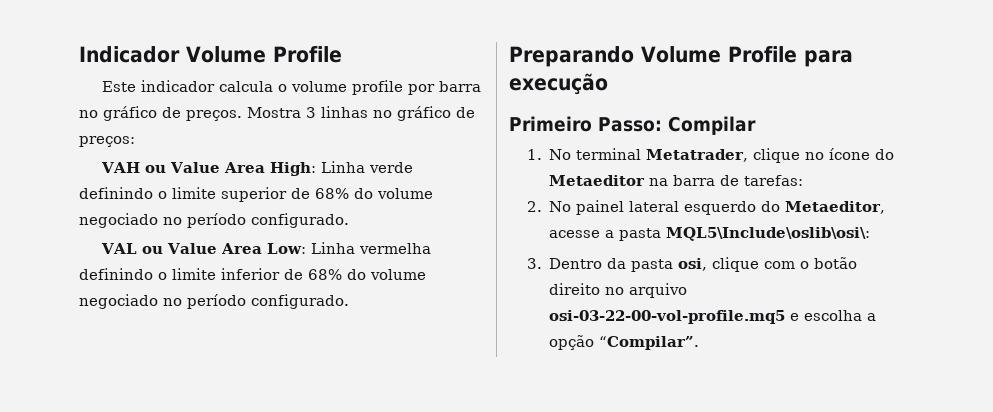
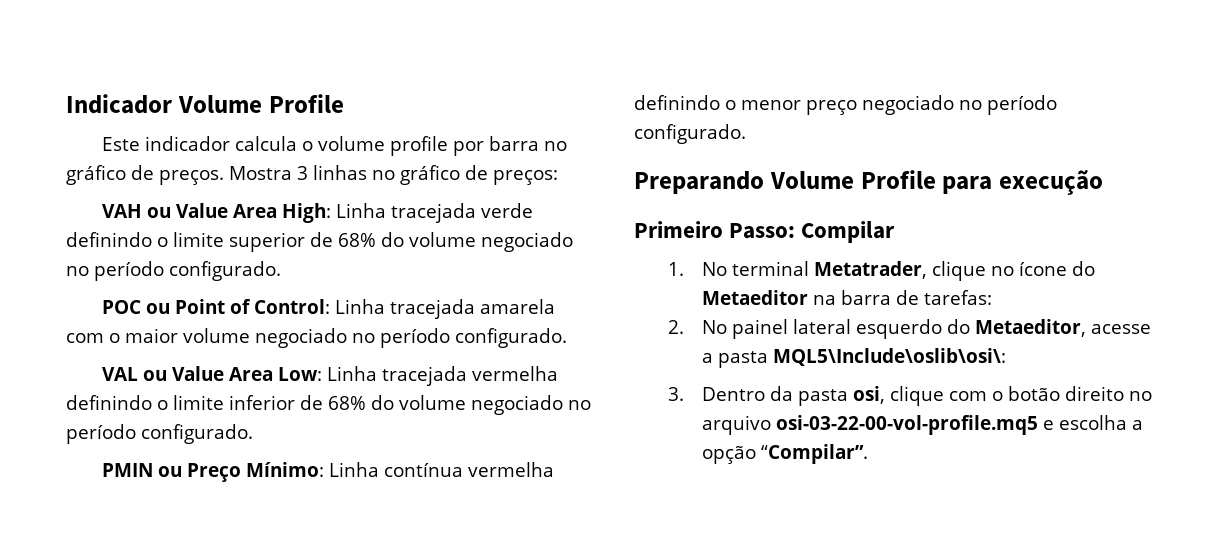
(365, 167) none -> [390,203,476,223] tracejada
(349, 220) none -> [101,299,555,319] [66,328,567,348] // POC ou Point of Control: Linha tracejada amarela com o maior volume negociado no período configurado.
(355, 248) none -> [381,366,467,386] tracejada
(349, 301) none -> [101,462,554,482] [634,95,1057,115] [634,124,746,144] // PMIN ou Preço Mínimo: Linha contínua vermelha definindo o menor preço negociado no período configurado.

